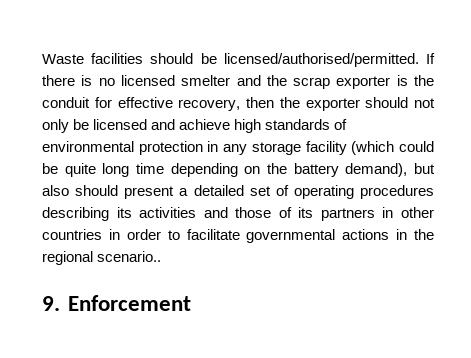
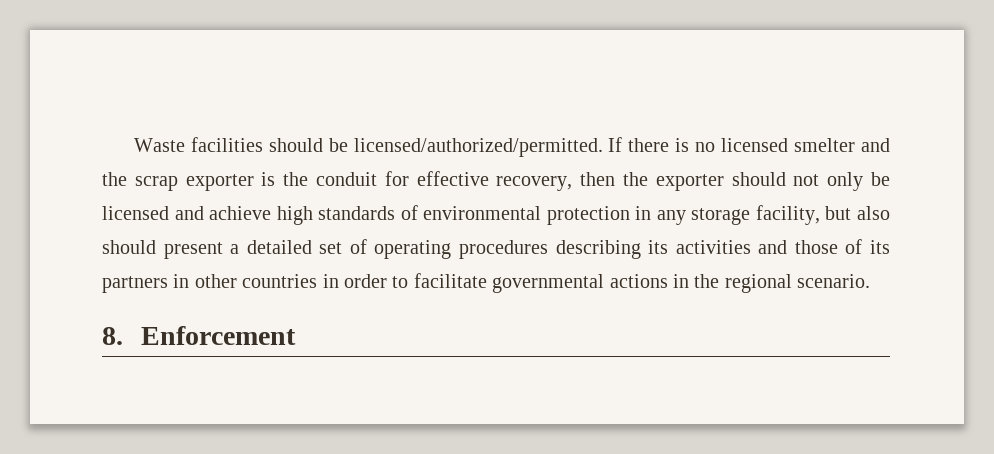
[223,53,419,67] licensed/authorised/permitted. -> [353,138,603,157] licensed/authorized/permitted.
[305,141,435,155] [42,163,408,177] facility (which could be quite long time depending on the battery demand), -> [755,205,820,225] facility,
[97,251,162,262] [42,296,60,311] scenario.. // 9. -> [797,274,871,288] [102,327,123,345] scenario. // 8.

